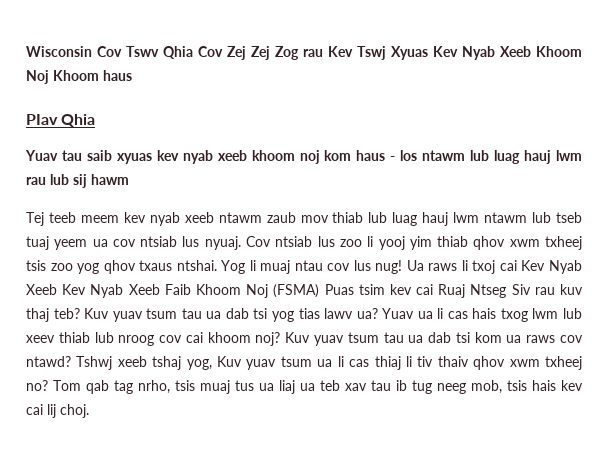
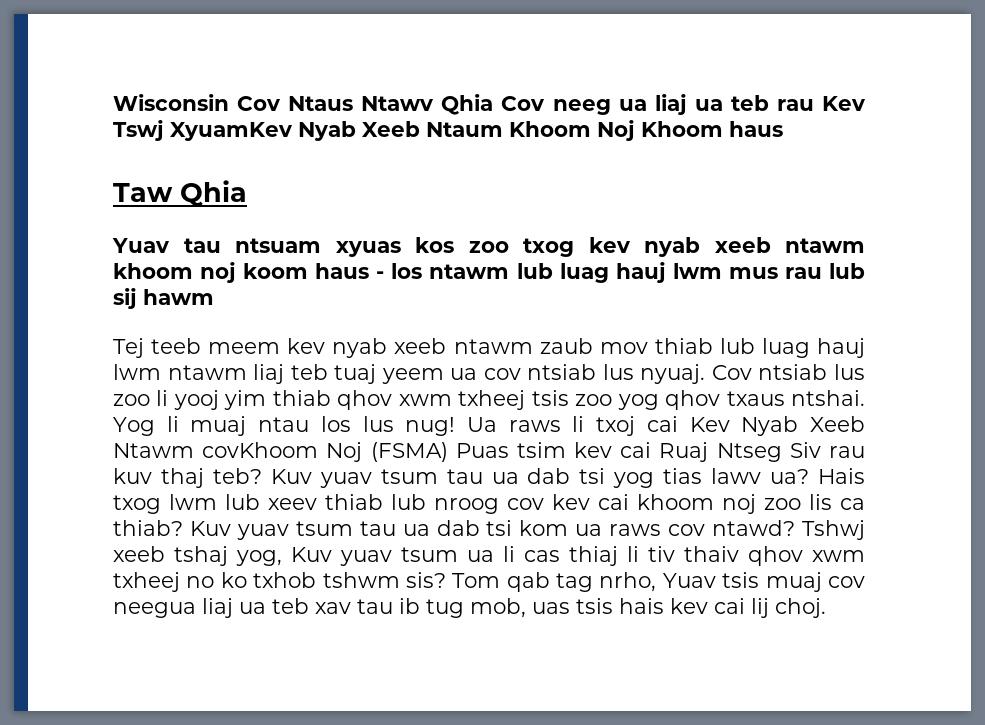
[126,46,299,60] Tswv Qhia Cov Zej Zej Zog -> [288,94,769,115] Ntaus Ntawv Qhia Cov neeg ua liaj ua teb
[391,46,531,60] Xyuas Kev Nyab Xeeb -> [170,121,503,141] XyuamKev Nyab Xeeb Ntaum
[26,114,58,125] PIav -> [113,183,173,202] Taw
[86,150,352,164] saib xyuas kev nyab xeeb khoom noj kom -> [235,237,865,257] [113,262,309,283] ntsuam xyuas kos zoo txog kev nyab xeeb ntawm khoom noj koom
(582, 155) none -> [728,267,778,279] mus
[532,212,582,223] lub tseb -> [253,364,328,384] liaj teb
[327,263,351,271] cov -> [320,416,351,432] los
[62,284,241,298] Kev Nyab Xeeb Faib Khoom -> [113,442,319,458] Ntawm covKhoom
[382,308,497,319] Yuav ua li cas hais -> [818,468,866,484] Hais
(183, 339) none -> [552,494,590,510] kev
[255,332,281,346] noj? -> [722,494,865,514] [113,520,183,536] noj zoo lis ca thiab?
[26,380,48,391] no? -> [186,572,446,588] no ko txhob tshwm sis?
(170, 387) none -> [662,573,716,588] Yuav
[235,380,274,391] tus ua -> [827,576,865,588] [113,602,196,618] cov neegua
[437,380,502,394] neeg mob, -> [470,598,570,618] mob, uas

